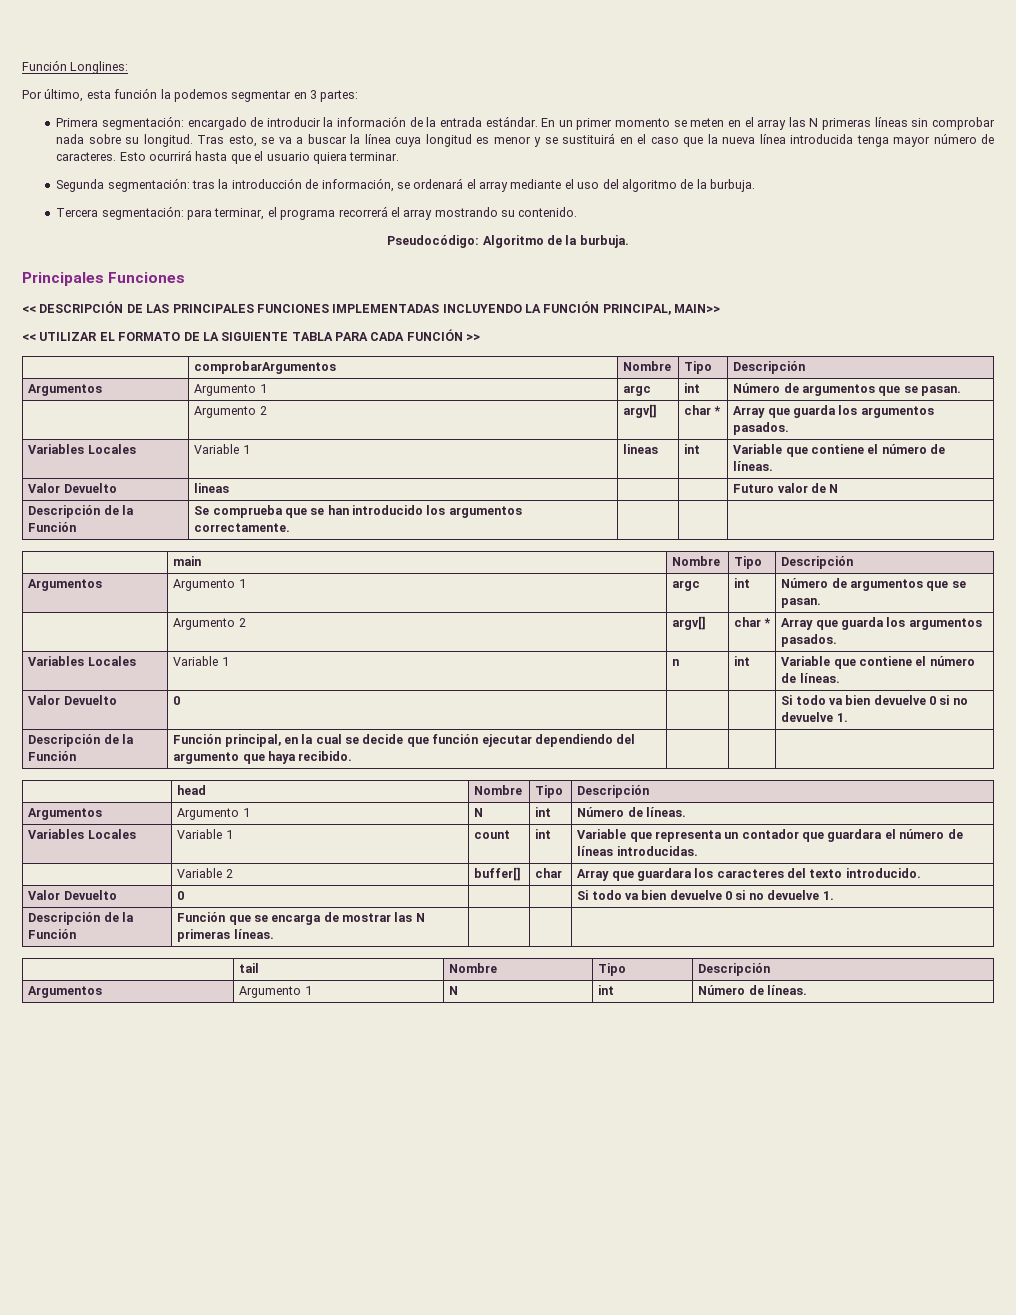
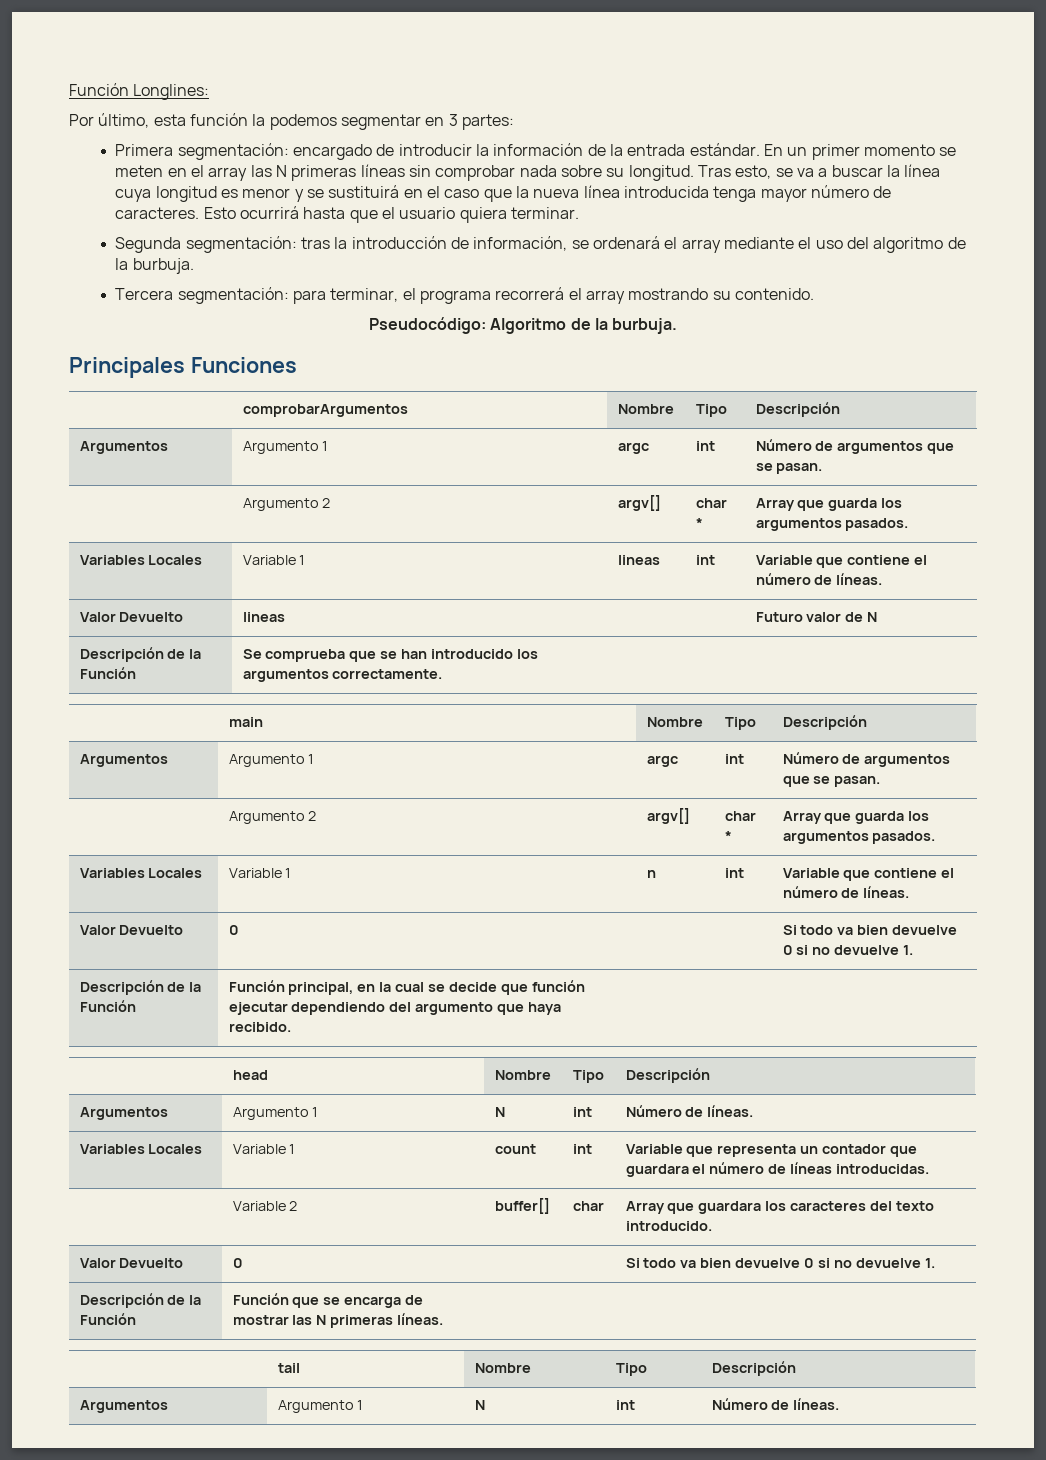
[22,301,721,315] [22,329,481,341] // << DESCRIPCIÓN DE LAS PRINCIPALES FUNCIONES IMPLEMENTADAS INCLUYENDO LA FUNCIÓN PRINCIPAL, MAIN>> // << UTILIZAR EL FORMATO DE LA SIGUIENTE TABLA PARA CADA FUNCIÓN >> -> (297, 365) none

